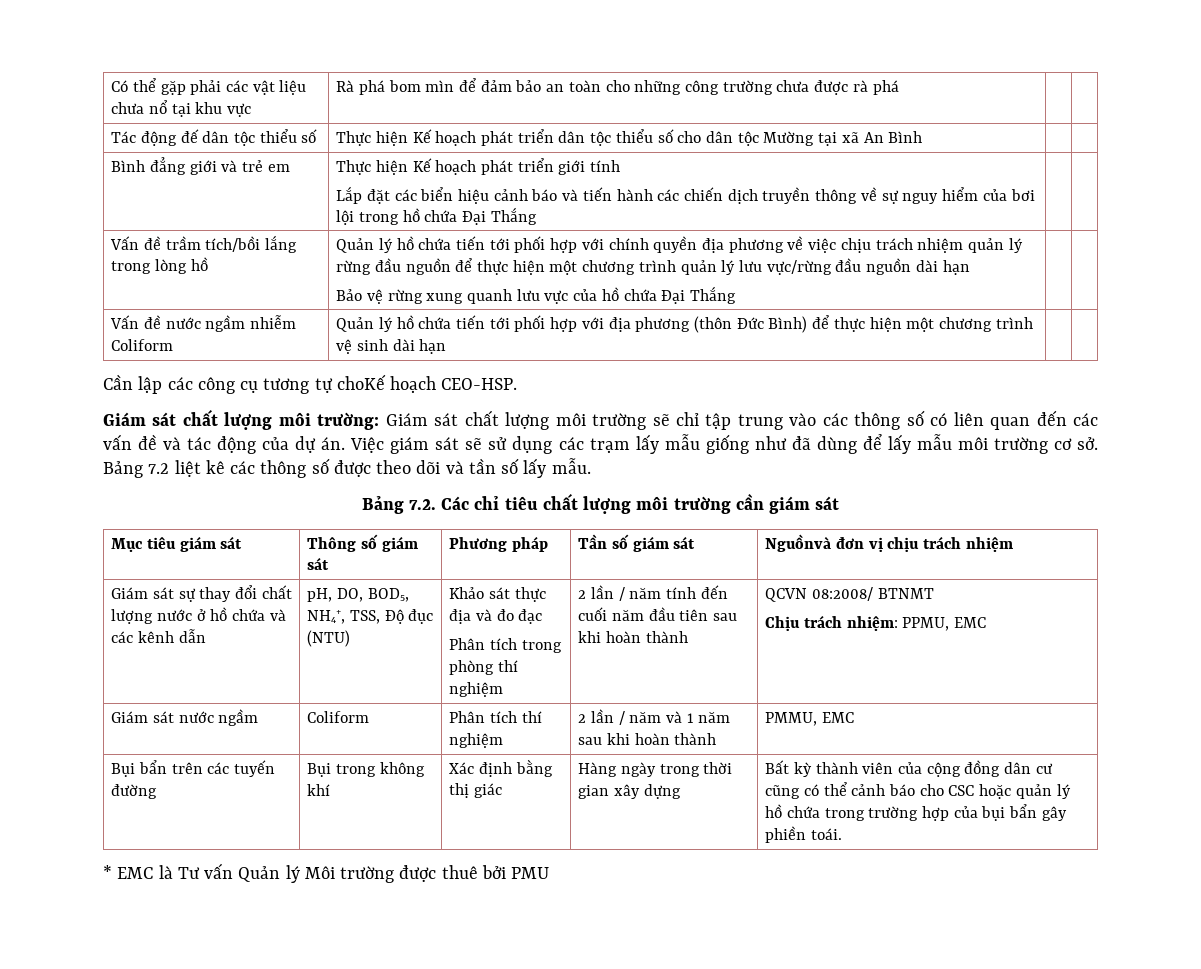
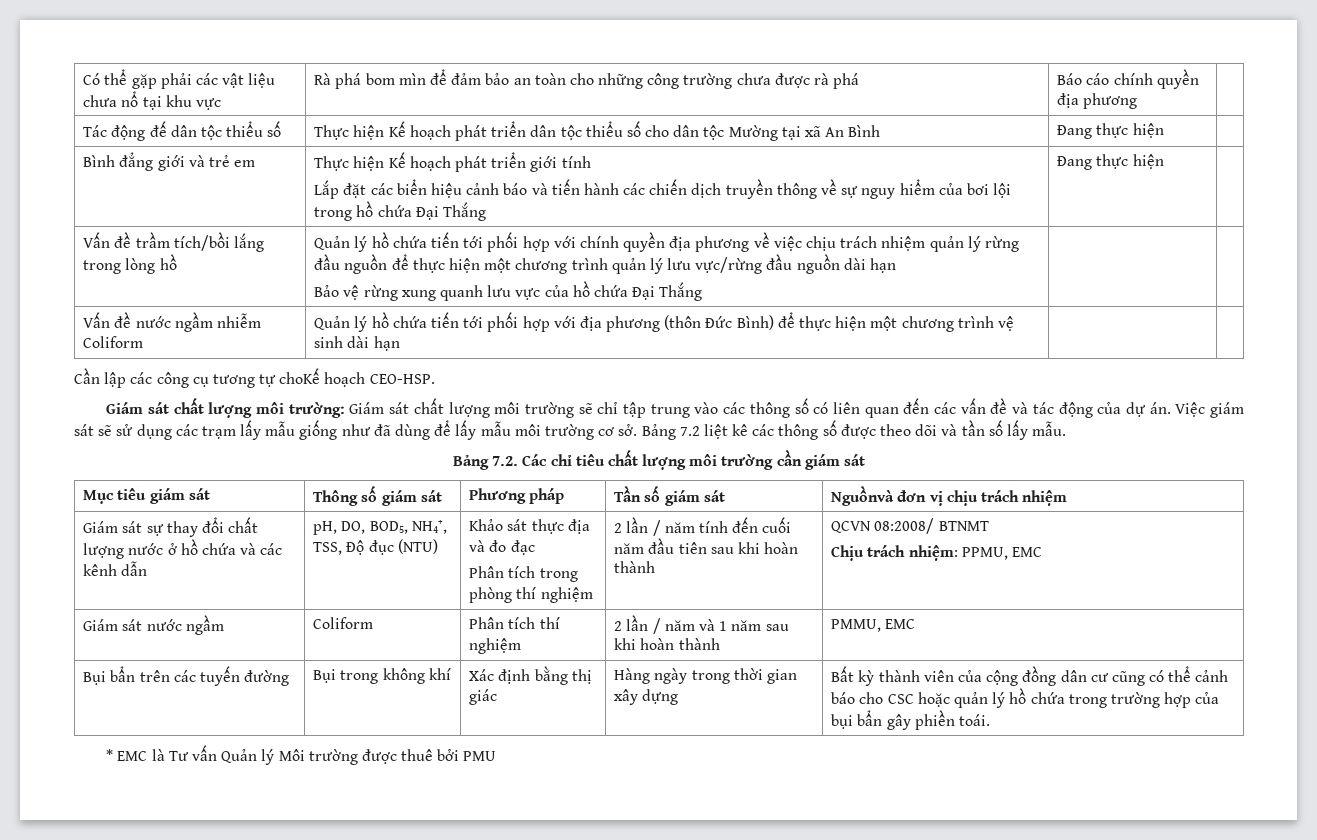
(899, 87) none -> [1057,69,1199,89] [1057,93,1138,109] Báo cáo chính quyền địa phương
(923, 137) none -> [1057,123,1164,139] Đang thực hiện
(537, 216) none -> [1057,154,1164,170] Đang thực hiện

